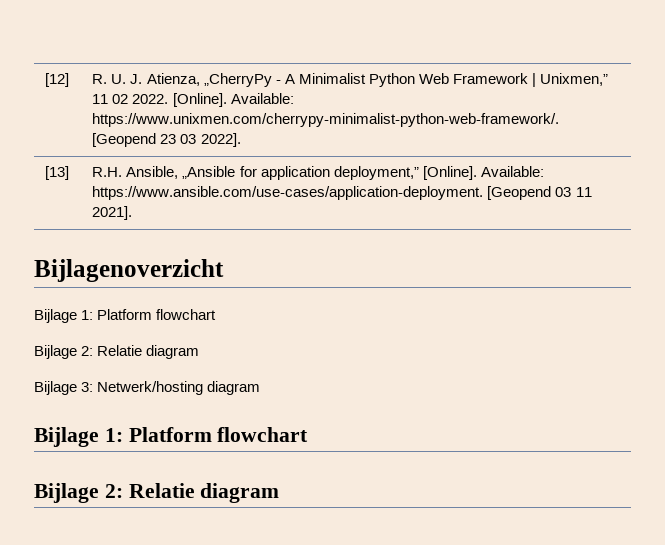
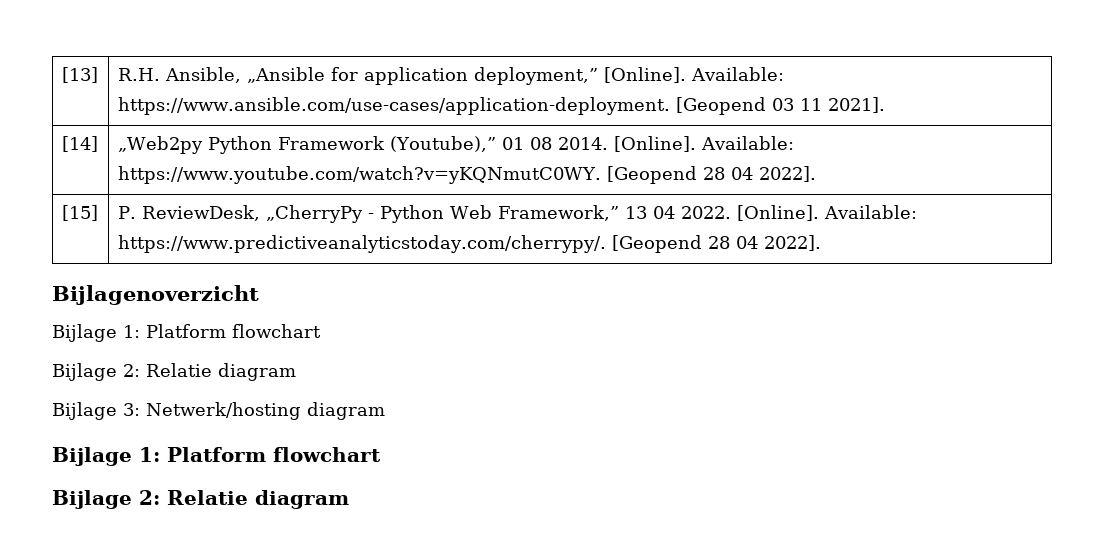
[45,73,70,87] [92,73,608,87] [92,93,294,107] [92,113,560,127] [92,133,241,147] [12] | R. U. J. Atienza, „CherryPy - A Minimalist Python Web Framework | Unixmen,” 11 02 2022. [Online]. Available: https://www.unixmen.com/cherrypy-minimalist-python-web-framework/. [Geopend 23 03 2022]. // -> (61, 75) none
(133, 213) none -> [61,136,98,152] [117,136,794,154] [117,166,816,184] [61,205,98,221] [117,205,917,223] [117,235,821,253] // [14] | „Web2py Python Framework (Youtube),” 01 08 2014. [Online]. Available: https://www.youtube.com/watch?v=yKQNmutC0WY. [Geopend 28 04 2022]. // [15] | P. ReviewDesk, „CherryPy - Python Web Framework,” 13 04 2022. [Online]. Available: https://www.predictiveanalyticstoday.com/cherrypy/. [Geopend 28 04 2022].

